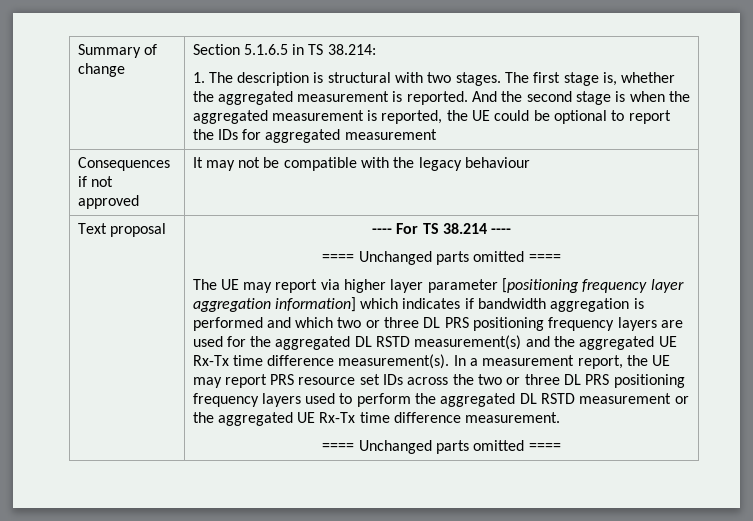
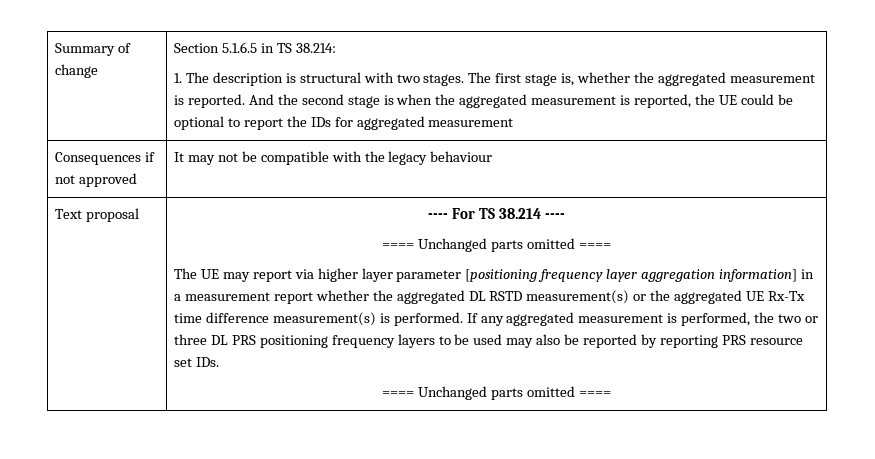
[360,298,644,312] [192,317,684,331] [192,336,246,347] which indicates if bandwidth aggregation is performed and which two or three DL PRS positioning frequency layers are used for -> [800,269,814,279] [174,290,369,304] in a measurement report whether
[525,336,677,350] [192,354,671,369] [192,374,449,388] and the aggregated UE Rx-Tx time difference measurement(s). In a measurement report, the UE may report PRS resource set IDs across -> [633,290,805,304] [174,312,751,326] or the aggregated UE Rx-Tx time difference measurement(s) is performed. If any aggregated measurement is performed,
[305,393,689,407] [192,412,561,426] used to perform the aggregated DL RSTD measurement or the aggregated UE Rx-Tx time difference measurement. -> [438,334,803,348] [174,357,219,367] to be used may also be reported by reporting PRS resource set IDs.

